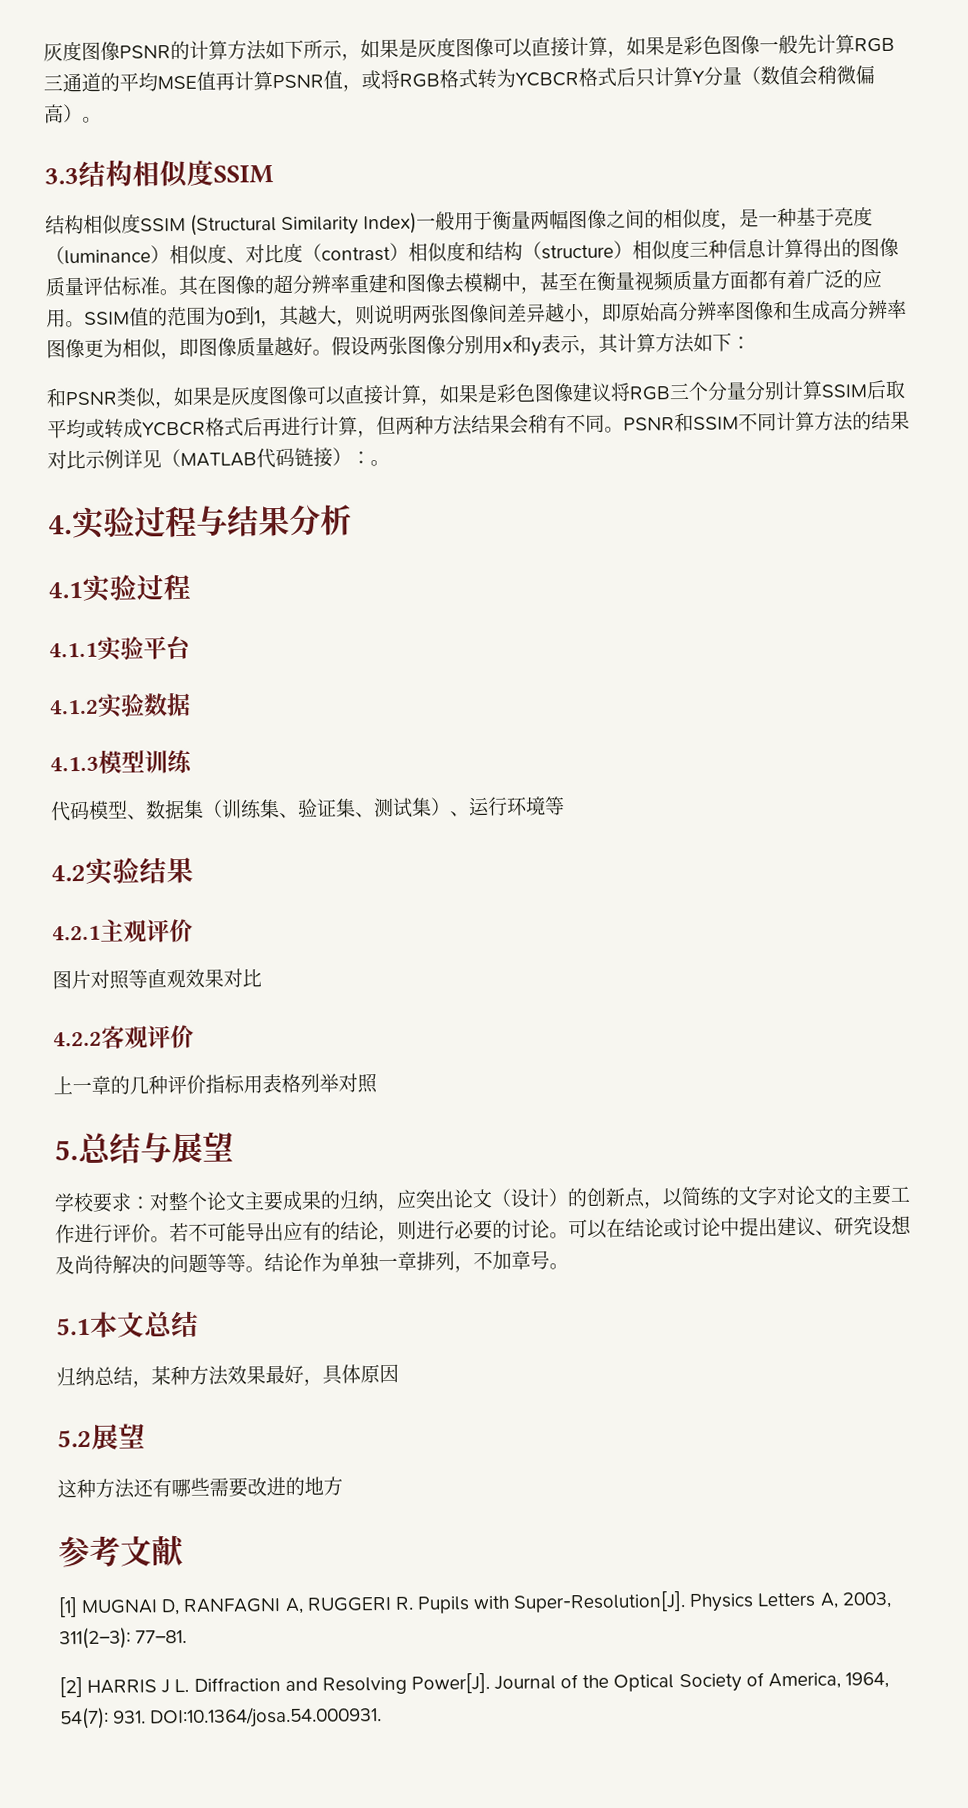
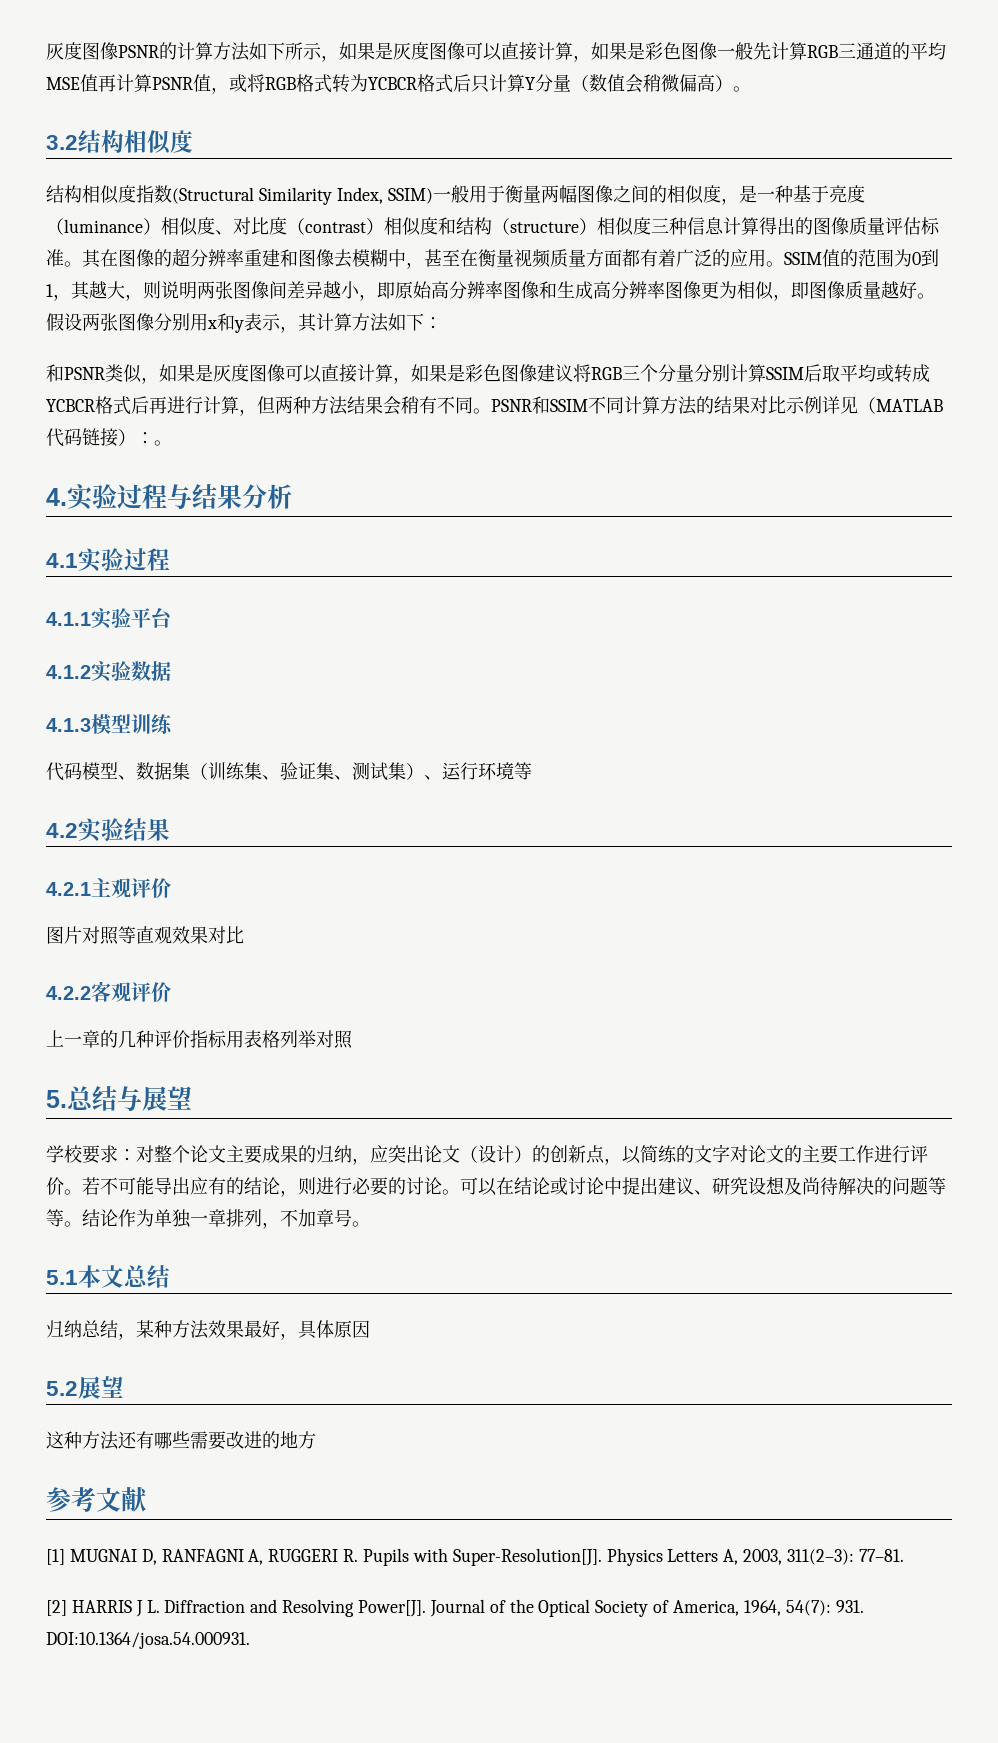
[44,159,274,188] [45,214,186,235] 3.3结构相似度SSIM // 结构相似度SSIM -> [46,130,193,154] [46,185,172,204] 3.2结构相似度 // 结构相似度指数
[363,212,418,235] Index) -> [336,187,433,204] Index, SSIM)

